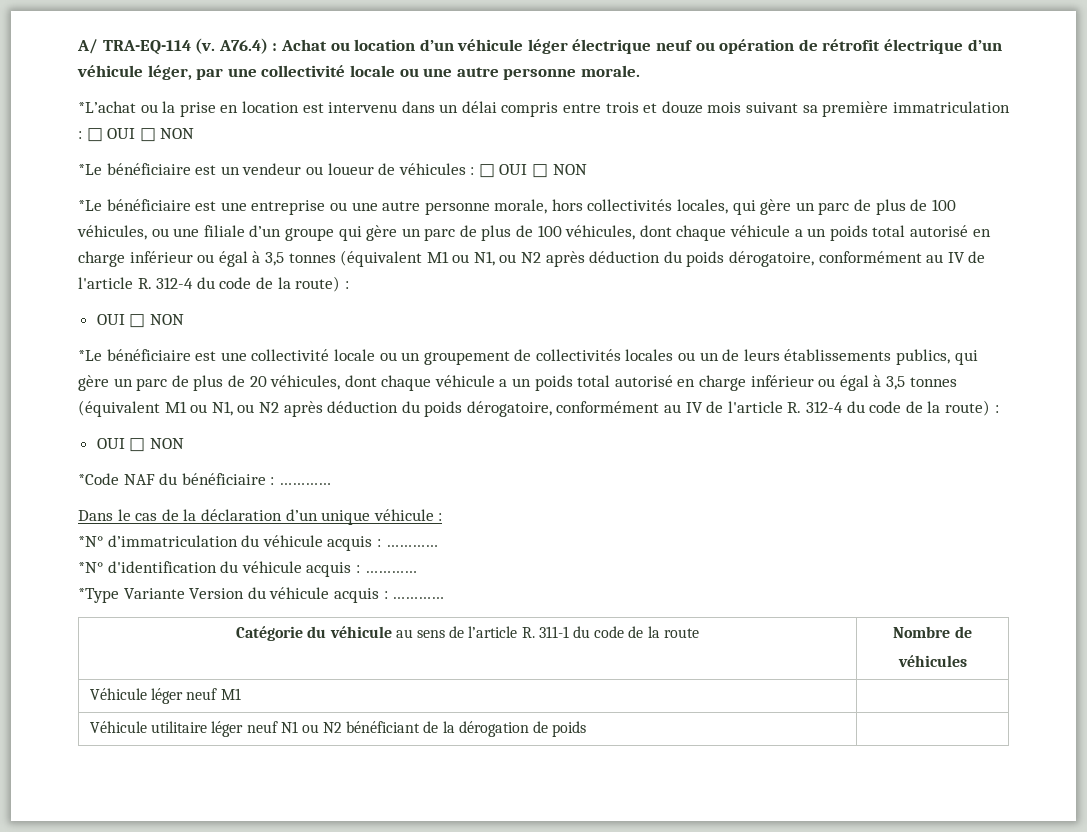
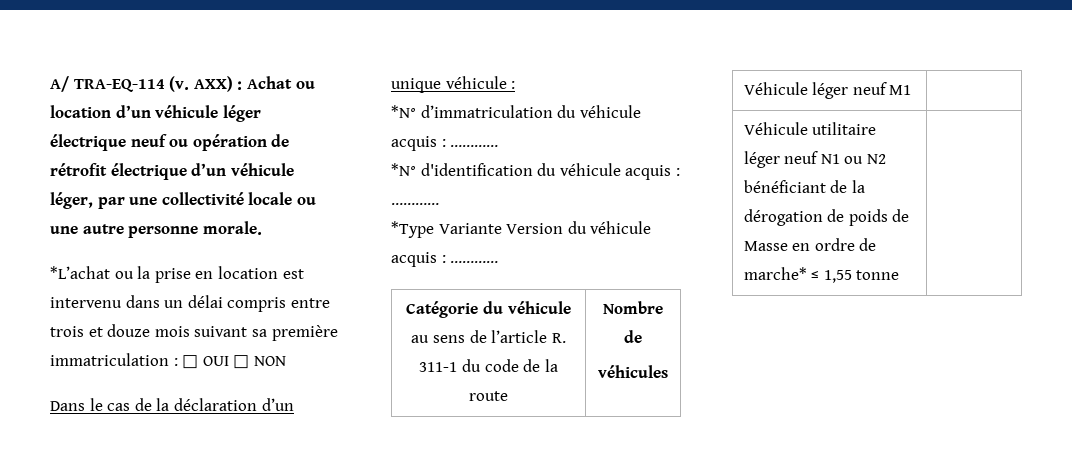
[218,38,268,54] A76.4) -> [193,76,233,92] AXX)
[78,163,587,178] [78,199,956,215] [77,225,991,241] [78,250,986,267] [78,276,349,292] [96,314,184,328] [78,349,978,365] [78,375,957,391] [78,400,999,417] [96,438,184,452] [78,473,331,485] // *Le bénéficiaire est un vendeur ou loueur de véhicules : □ OUI □ NON // *Le bénéficiaire est une entreprise ou une autre personne morale, hors collectivités locales, qui gère un parc de plus de 100 véhicules, ou une filiale d’un groupe qui gère un parc de plus de 100 véhicules, dont chaque véhicule a un poids total autorisé en charge inférieur ou égal à 3,5 tonnes (équivalent M1 ou N1, ou N2 après déduction du poids dérogatoire, conformément au IV de l'article R. 312-4 du code de la route) : // OUI □ NON // *Le bénéficiaire est une collectivité locale ou un groupement de collectivités locales ou un de leurs établissements publics, qui gère un parc de plus de 20 véhicules, dont chaque véhicule a un poids total autorisé en charge inférieur ou égal à 3,5 tonnes (équivalent M1 ou N1, ou N2 après déduction du poids dérogatoire, conformément au IV de l'article R. 312-4 du code de la route) : // OUI □ NON // *Code NAF du bénéficiaire : ………… -> (286, 361) none
(587, 729) none -> [892,209,910,222] [743,238,877,251] [743,267,900,283] de Masse en ordre de marche* ≤ 1,55 tonne

